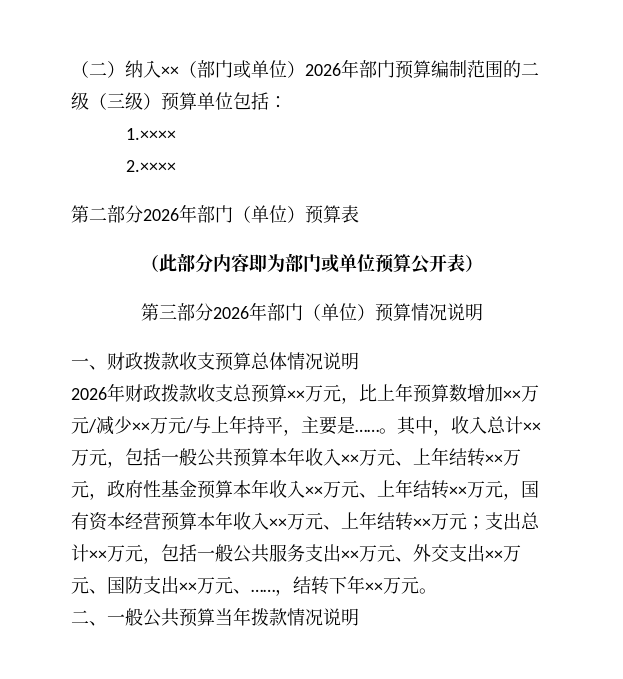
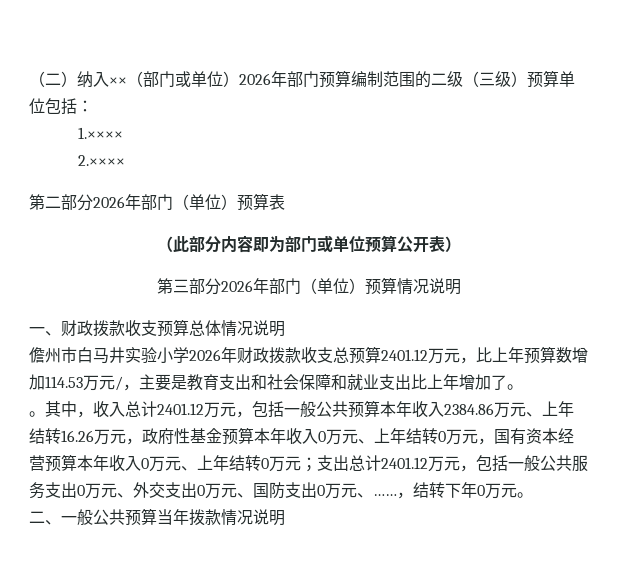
(359, 361) none -> [29,347,189,364] 儋州市白马井实验小学
[287,390,305,400] ×× -> [381,349,428,361] 2401.12
[503,385,539,402] [71,415,379,436] ××万元/减少××万元/与上年持平，主要是…… -> [45,374,523,391] 114.53万元/，主要是教育支出和社会保障和就业支出比上年增加了。 //
[523,422,541,432] ×× -> [157,403,204,415] 2401.12
[341,447,503,467] ××万元、上年结转×× -> [444,401,574,418] [29,428,94,444] 2384.86万元、上年结转16.26
[305,479,467,499] ××万元、上年结转×× -> [318,428,446,445] 0万元、上年结转0
[269,511,431,531] ××万元、上年结转×× -> [141,455,269,472] 0万元、上年结转0
[89,550,107,560] ×× -> [381,457,428,469] 2401.12
[341,550,359,560] ×× -> [77,485,85,496] 0
[485,550,503,560] ×× -> [197,485,205,496] 0
[179,582,197,592] ×× -> [317,485,325,496] 0
[365,582,383,592] ×× -> [477,485,485,496] 0

